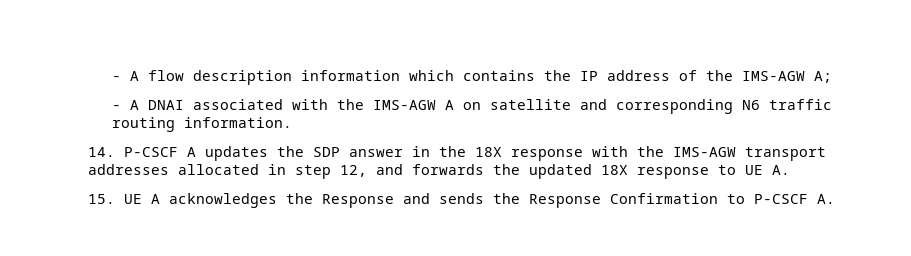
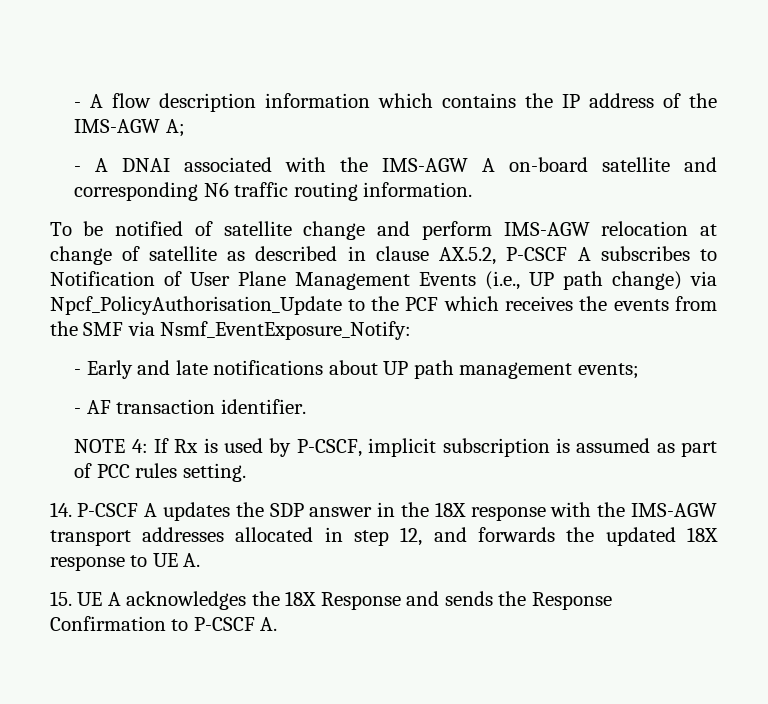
[462,102,481,110] on -> [509,157,589,172] on-board
(292, 122) none -> [49,221,717,240] [49,246,717,265] [49,271,717,290] [49,296,717,315] [49,321,412,340] [74,360,639,379] [74,399,306,414] [74,438,717,457] [74,463,246,482] // To be notified of satellite change and perform IMS-AGW relocation at change of satellite as described in clause AX.5.2, P-CSCF A subscribes to Notification of User Plane Management Events (i.e., UP path change) via Npcf_PolicyAuthorisation_Update to the PCF which receives the events from the SMF via Nsmf_EventExposure_Notify: // - Early and late notifications about UP path management events; // - AF transaction identifier. // NOTE 4: If Rx is used by P-CSCF, implicit subscription is assumed as part of PCC rules setting.
(313, 198) none -> [285,591,317,606] 18X

